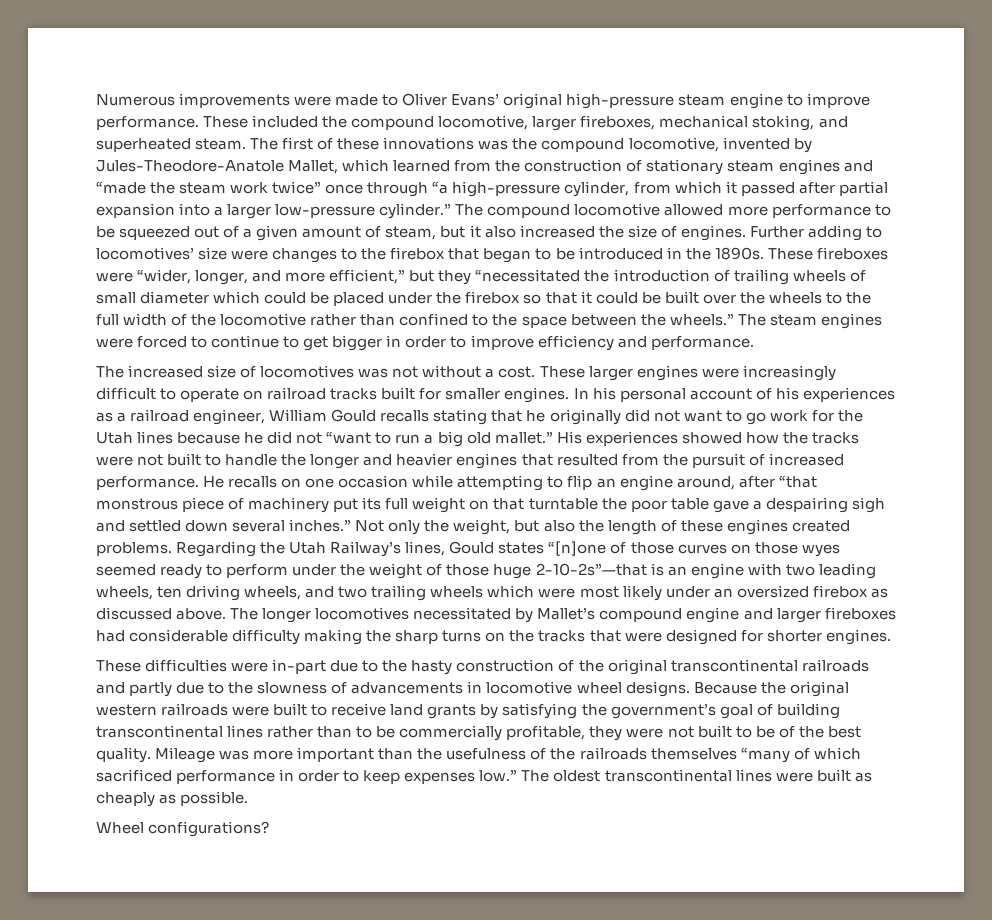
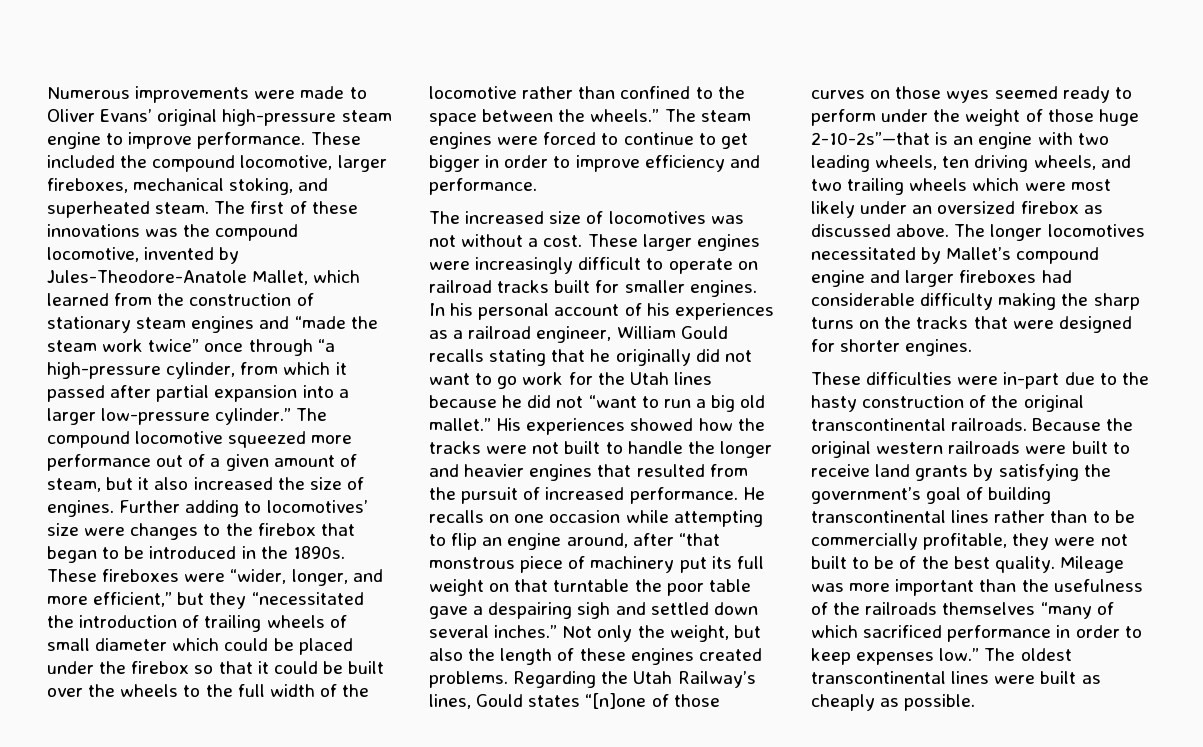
[664,204,724,216] allowed -> [228,431,307,448] squeezed
[874,204,891,216] [96,226,191,240] to be squeezed -> (151, 462) none
[801,659,869,672] [96,681,690,697] railroads and partly due to the slowness of advancements in locomotive wheel designs. -> [951,418,1028,431] railroads.
[96,821,270,837] // Wheel configurations? -> (976, 702) none

